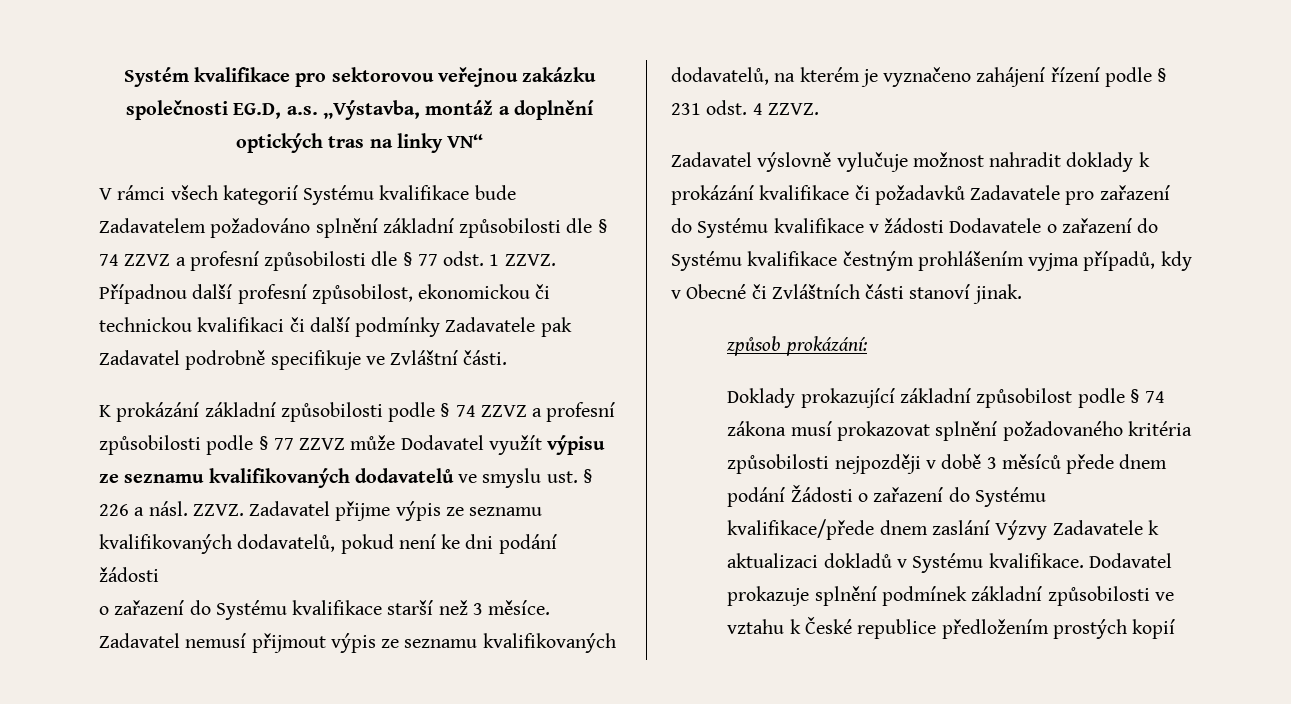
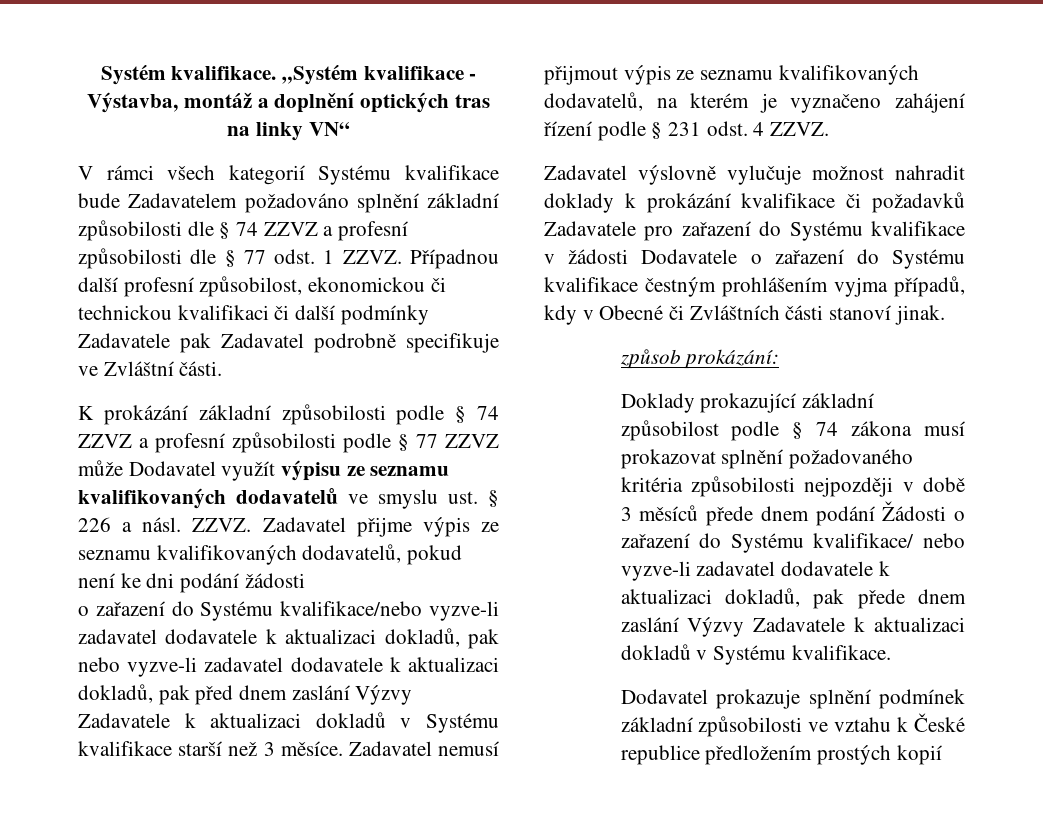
[194,67,597,87] [126,100,420,120] kvalifikace pro sektorovou veřejnou zakázku společnosti EG.D, a.s. „Výstavba, -> [171,64,477,85] [87,92,179,113] kvalifikace. „Systém kvalifikace - Výstavba,
(287, 610) none -> [280,601,499,621] [78,628,499,649] [78,657,499,677] [78,684,413,705] [78,712,499,733] kvalifikace/nebo vyzve-li zadavatel dodavatele k aktualizaci dokladů, pak nebo vyzve-li zadavatel dodavatele k aktualizaci dokladů, pak před dnem zaslání Výzvy Zadavatele k aktualizaci dokladů v Systému
[727,519,875,540] kvalifikace/přede -> [813,533,965,548] [620,561,890,581] [620,588,905,609] kvalifikace/ nebo vyzve-li zadavatel dodavatele k aktualizaci dokladů, pak přede
(1084, 560) none -> (891, 652) //

